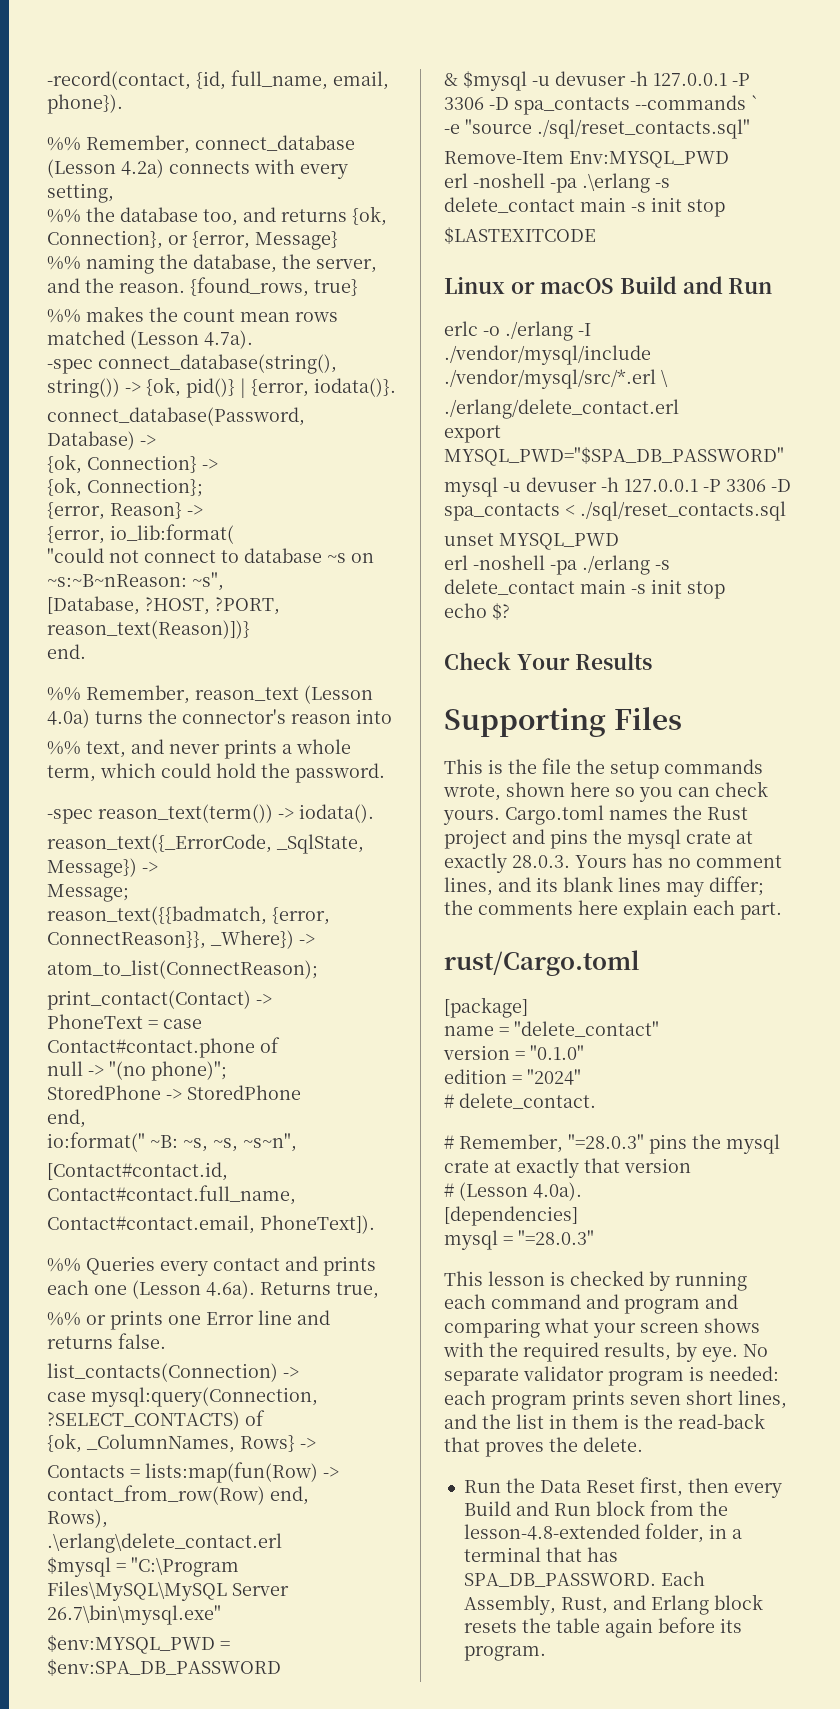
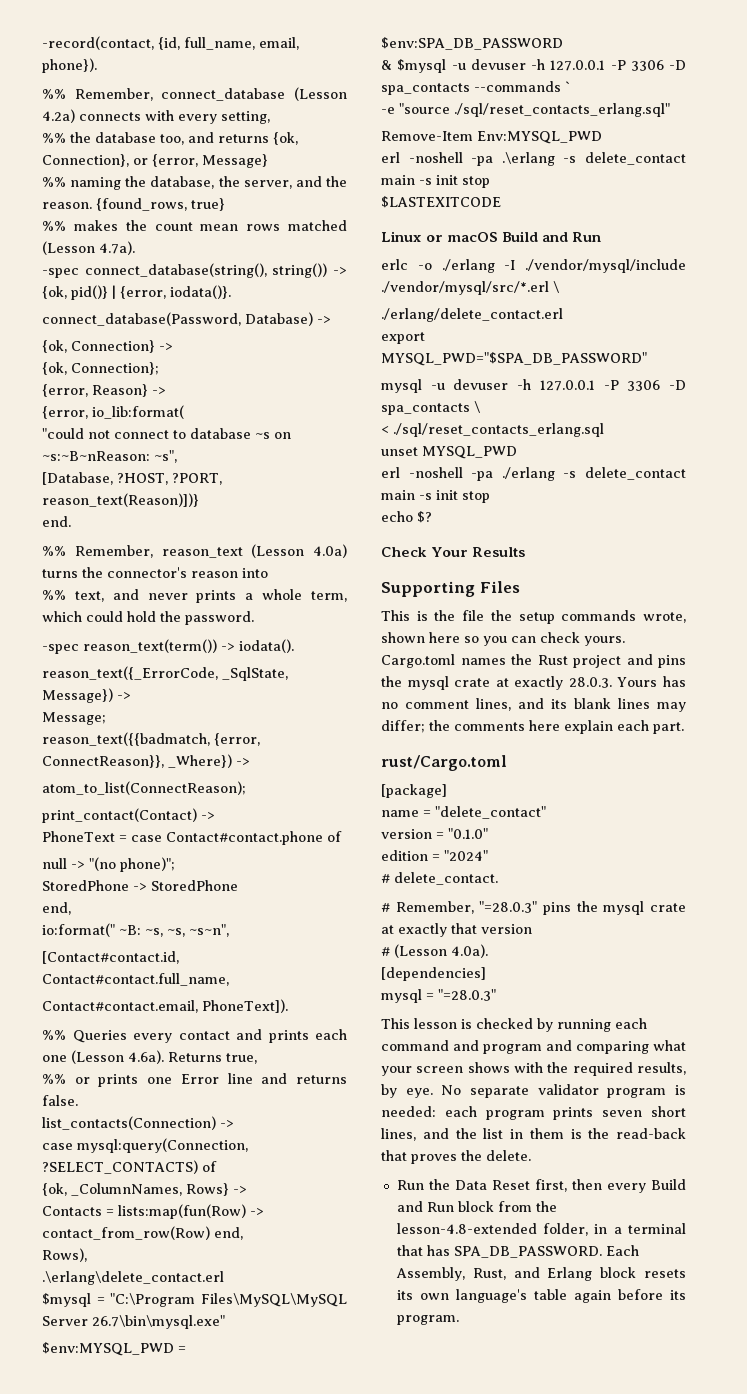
[537,119,750,139] ./sql/reset_contacts.sql" -> [454,103,670,117] ./sql/reset_contacts_erlang.sql"
[565,501,786,521] < ./sql/reset_contacts.sql -> [474,401,480,413] [381,423,604,437] \ // < ./sql/reset_contacts_erlang.sql
[521,1618,551,1633] the -> [396,1289,527,1303] its own language's

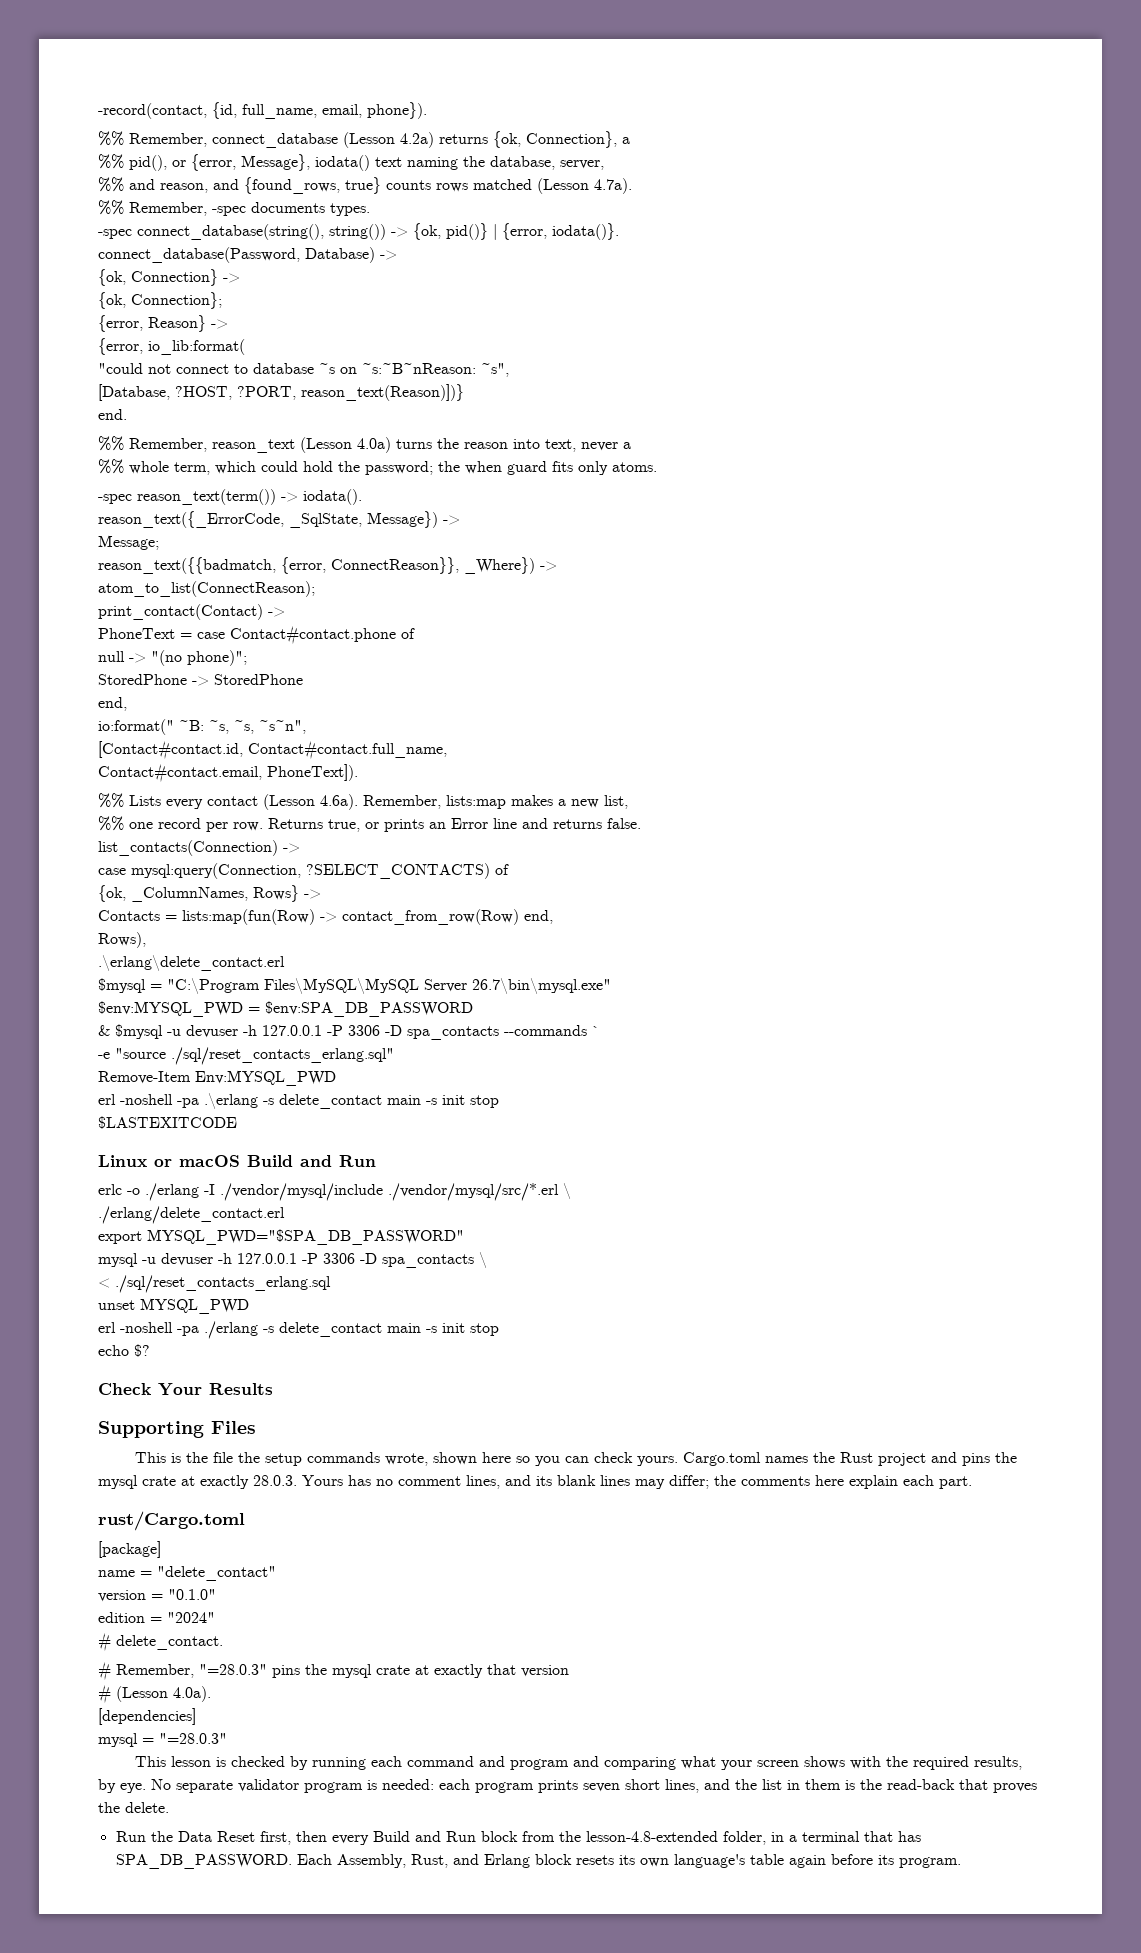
[79,110,270,124] [42,132,298,145] [42,154,268,168] [42,177,66,187] connects with every setting, // %% the database too, and returns {ok, Connection}, or {error, Message} // %% -> [439,131,630,148] [98,154,402,171] returns {ok, Connection}, a // %% pid(), or {error, Message}, iodata() text
[218,176,240,187] the -> (555, 163) none
[295,176,347,187] [42,198,225,211] [42,220,239,231] and the reason. {found_rows, true} // %% makes the count mean -> [98,177,431,194] // %% and reason, and {found_rows, true} counts
(135, 248) none -> [98,200,370,216] // %% Remember, -spec documents types.
[107,567,187,578] connector's -> (459, 443) none
[42,589,254,603] // %% text, and never prints a -> [545,439,631,452] [98,459,124,474] text, never a // %%
[185,611,254,625] password. -> [365,461,657,475] password; the when guard fits only atoms.
[72,1030,127,1043] Queries -> [129,795,161,806] Lists
[236,1029,347,1043] [42,1050,164,1064] and prints each one (Lesson 4.6a). -> [263,794,628,810] [98,816,263,832] (Lesson 4.6a). Remember, lists:map makes a new list, // %% one record per row.
[42,1074,66,1084] // %% -> (360, 825) none
[147,1077,173,1084] one -> [429,822,446,829] an

